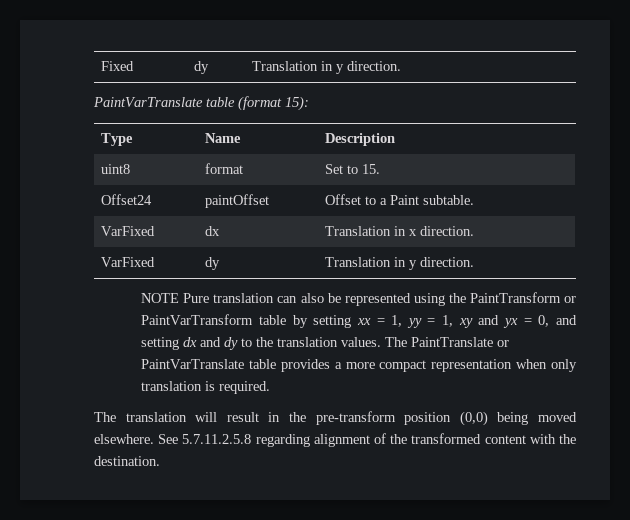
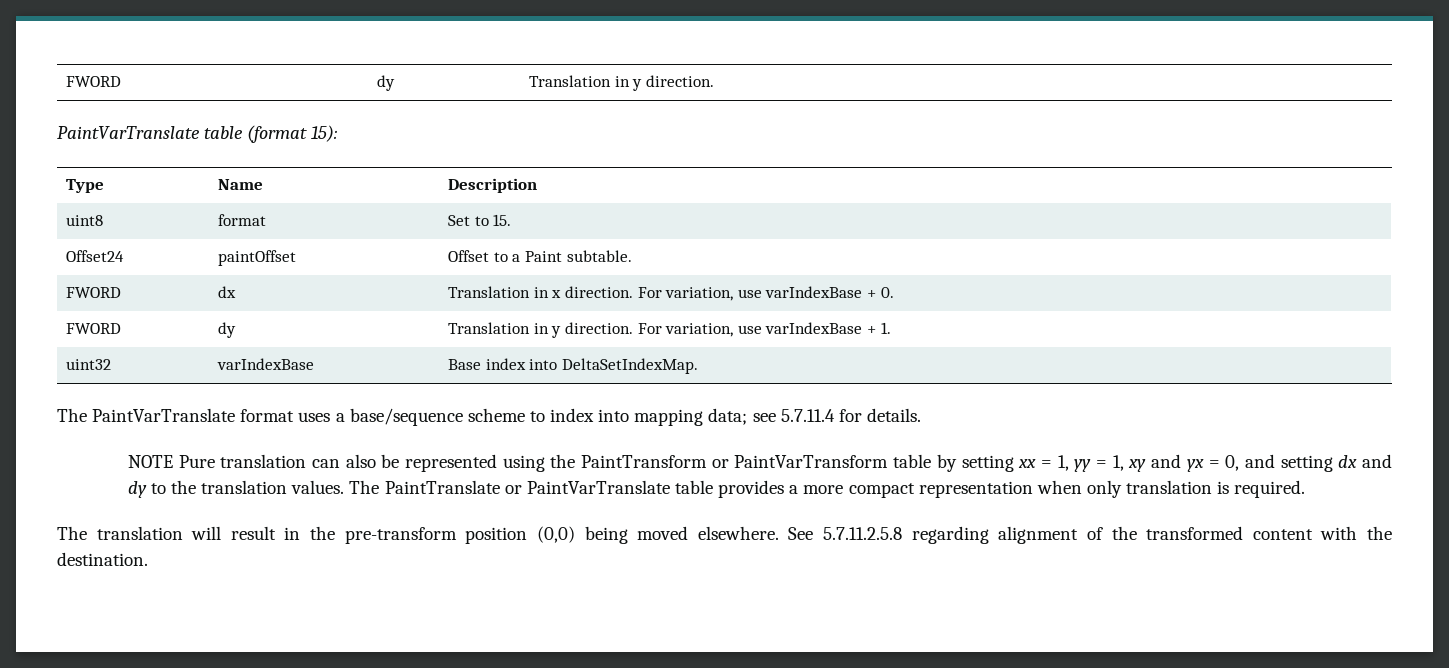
[101,61,135,71] Fixed -> [66,76,122,87] FWORD
[101,226,156,236] VarFixed -> [66,287,122,298] FWORD
[101,257,156,267] [205,257,221,270] [325,257,475,270] // VarFixed | dy | Translation in y direction. -> [637,286,894,301] [66,323,122,334] [218,322,237,338] [448,322,891,338] [66,359,112,370] [217,358,315,370] [448,358,699,374] [57,408,921,426] For variation, use varIndexBase + 0. // FWORD | dy | Translation in y direction. For variation, use varIndexBase + 1. // uint32 | varIndexBase | Base index into DeltaSetIndexMap. // The PaintVarTranslate format uses a base/sequence scheme to index into mapping data; see 5.7.11.4 for details.

